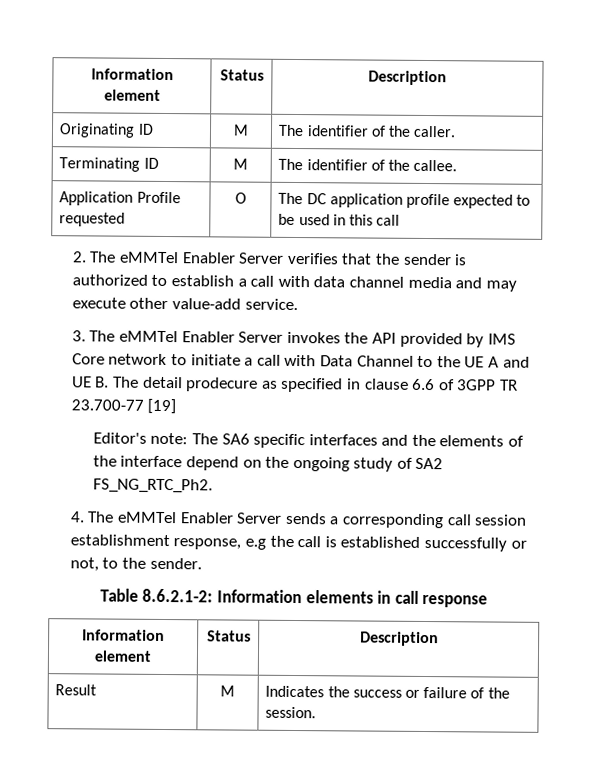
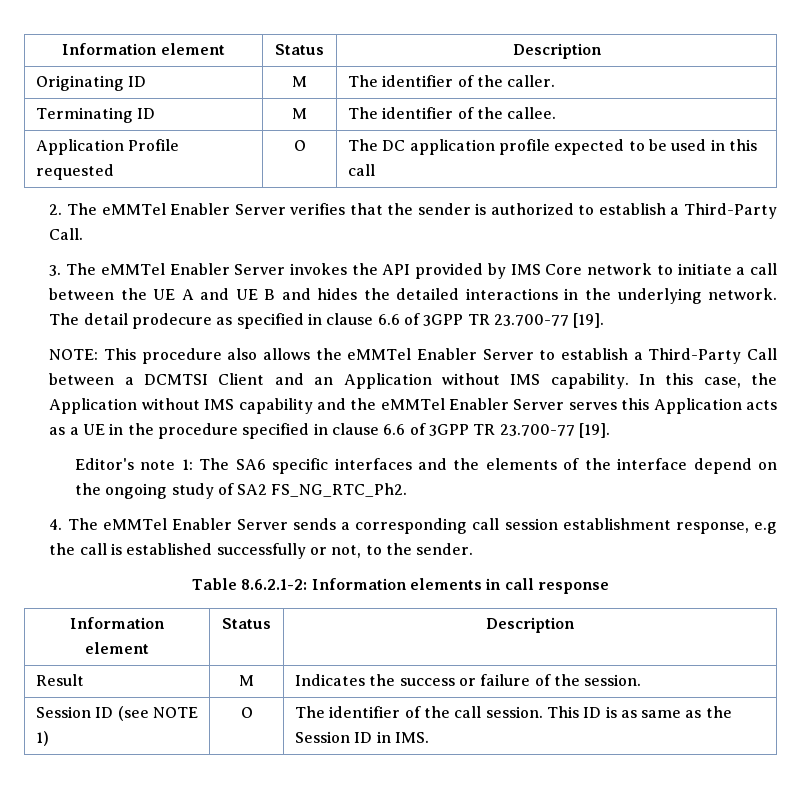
[250,275,517,292] [71,297,298,311] call with data channel media and may execute other value-add service. -> [684,203,778,219] [49,228,84,240] Third-Party Call.
[284,354,434,368] with Data Channel to -> [49,288,115,300] between
[95,376,110,388] B. -> [264,288,778,304] B and hides the detailed interactions in the underlying network.
[147,398,177,415] [19] -> [573,313,605,328] [49,348,777,364] [49,373,778,389] [49,398,777,414] [49,423,610,439] [19]. // NOTE: This procedure also allows the eMMTel Enabler Server to establish a Third-Party Call between a DCMTSI Client and an Application without IMS capability. In this case, the Application without IMS capability and the eMMTel Enabler Server serves this Application acts as a UE in the procedure specified in clause 6.6 of 3GPP TR 23.700-77 [19].
[150,432,189,445] note: -> [140,459,193,470] note 1:
(317, 712) none -> [35,706,198,721] [35,731,49,746] [240,707,253,718] [294,706,732,718] [294,731,429,743] // Session ID (see NOTE 1) | O | The identifier of the call session. This ID is as same as the Session ID in IMS.

